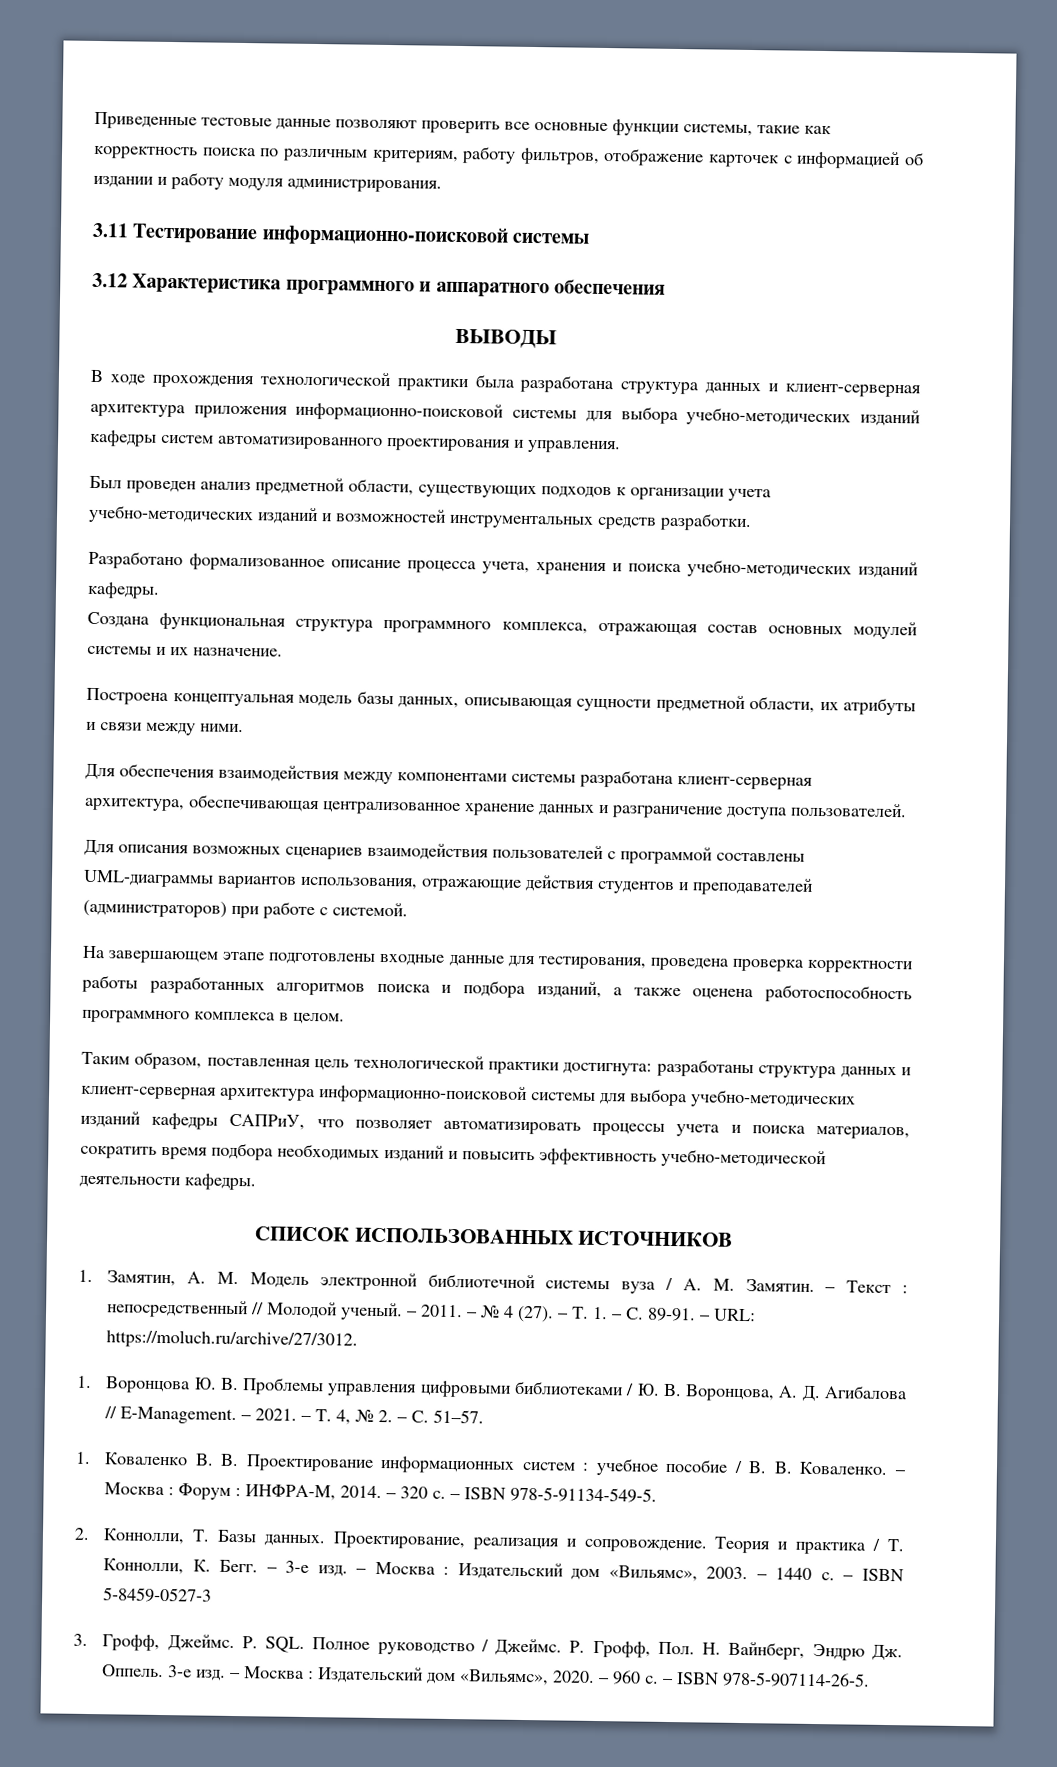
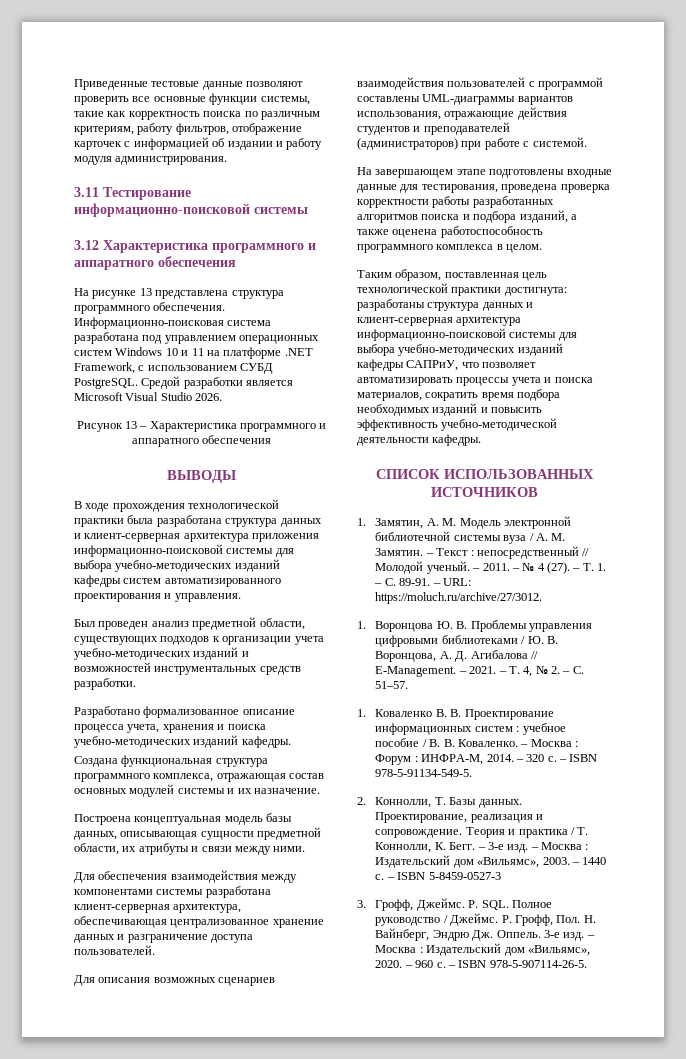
(666, 287) none -> [74,288,284,299] [74,302,226,314] [74,317,272,329] [74,332,320,344] [74,347,313,359] [74,362,274,374] [74,376,294,389] [74,392,223,401] [76,421,327,432] [131,435,272,447] // На рисунке 13 представлена структура программного обеспечения. Информационно-поисковая система разработана под управлением операционных систем Windows 10 и 11 на платформе .NET Framework, с использованием СУБД PostgreSQL. Средой разработки является Microsoft Visual Studio 2026. // Рисунок 13 – Характеристика программного и аппаратного обеспечения

